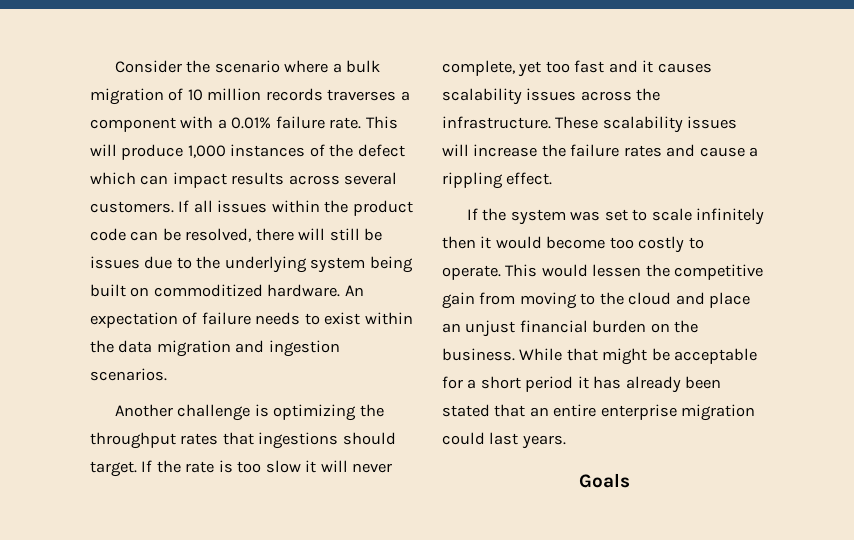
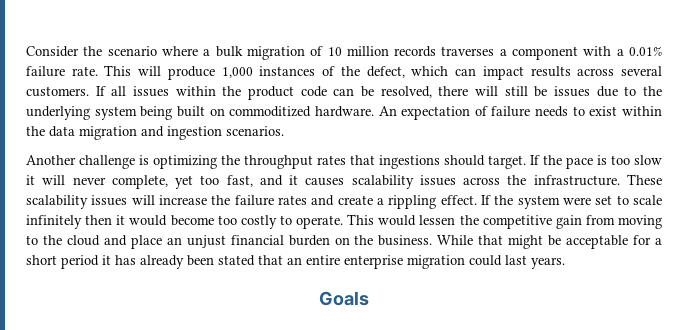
[357,144,405,157] defect -> [366,66,405,78] defect,
[185,461,215,473] rate -> [566,157,593,169] pace
[574,60,605,73] fast -> [226,175,253,187] fast,
[699,147,745,157] cause -> [337,195,373,205] create
(553, 178) // -> (477, 200) none
[570,211,601,221] was -> [562,197,591,205] were

